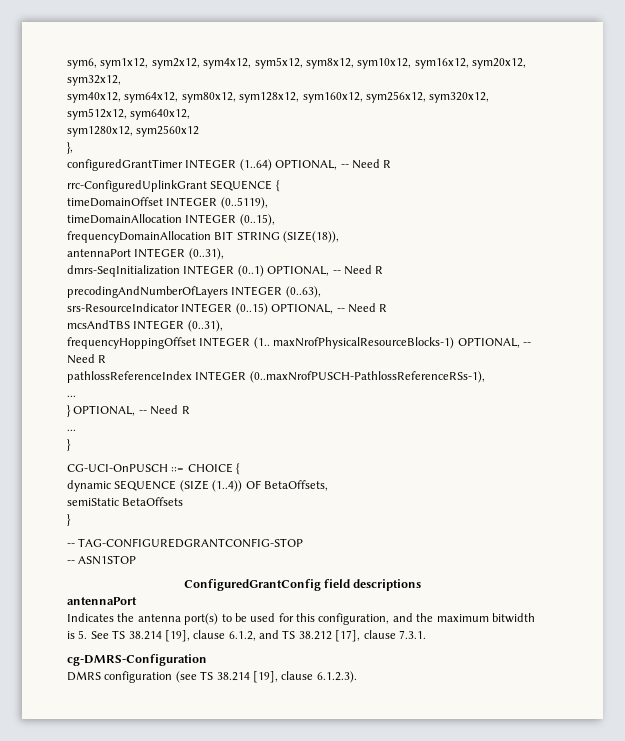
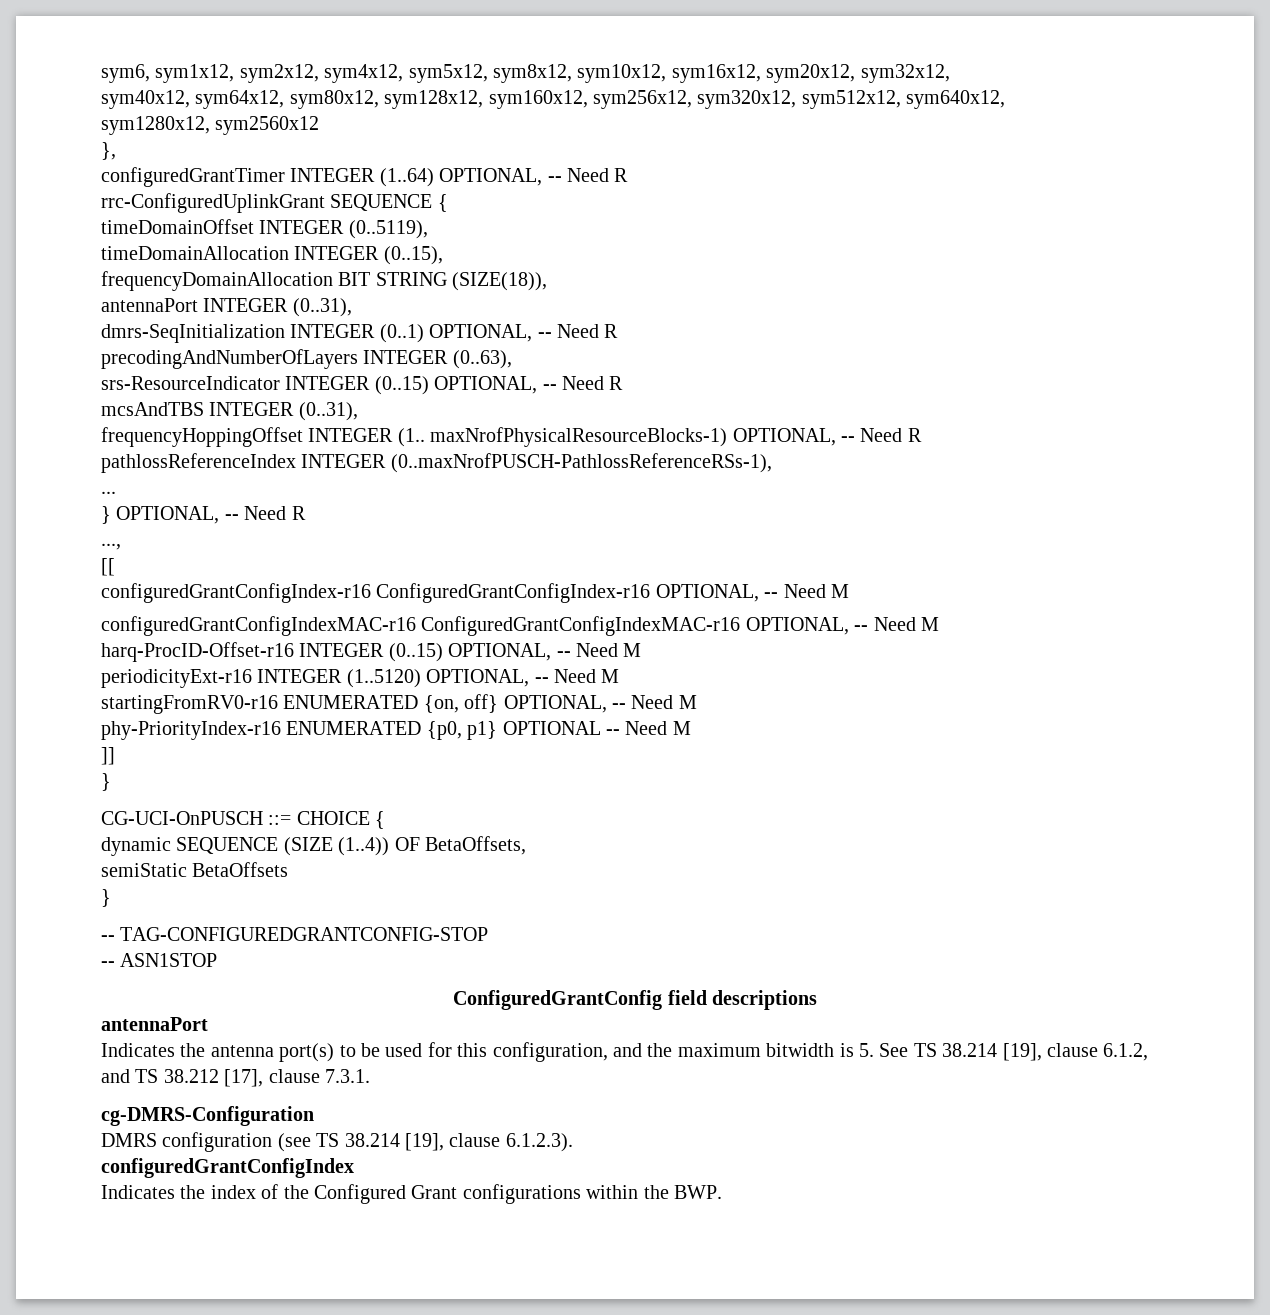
[67,429,76,431] ... -> [101,543,121,550] [101,558,115,576] [101,583,849,603] [101,616,939,636] [101,642,642,662] [101,669,620,688] [101,694,697,714] [101,721,691,740] [101,747,115,765] ..., // [[ // configuredGrantConfigIndex-r16 ConfiguredGrantConfigIndex-r16 OPTIONAL, -- Need M // configuredGrantConfigIndexMAC-r16 ConfiguredGrantConfigIndexMAC-r16 OPTIONAL, -- Need M // harq-ProcID-Offset-r16 INTEGER (0..15) OPTIONAL, -- Need M // periodicityExt-r16 INTEGER (1..5120) OPTIONAL, -- Need M // startingFromRV0-r16 ENUMERATED {on, off} OPTIONAL, -- Need M // phy-PriorityIndex-r16 ENUMERATED {p0, p1} OPTIONAL -- Need M // ]]
(357, 677) none -> [101,1158,354,1178] [101,1184,722,1204] // configuredGrantConfigIndex // Indicates the index of the Configured Grant configurations within the BWP.

